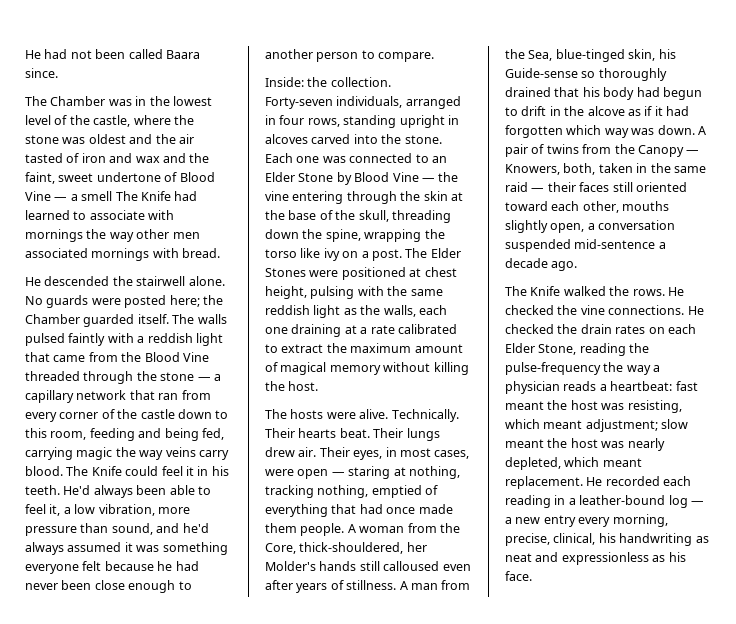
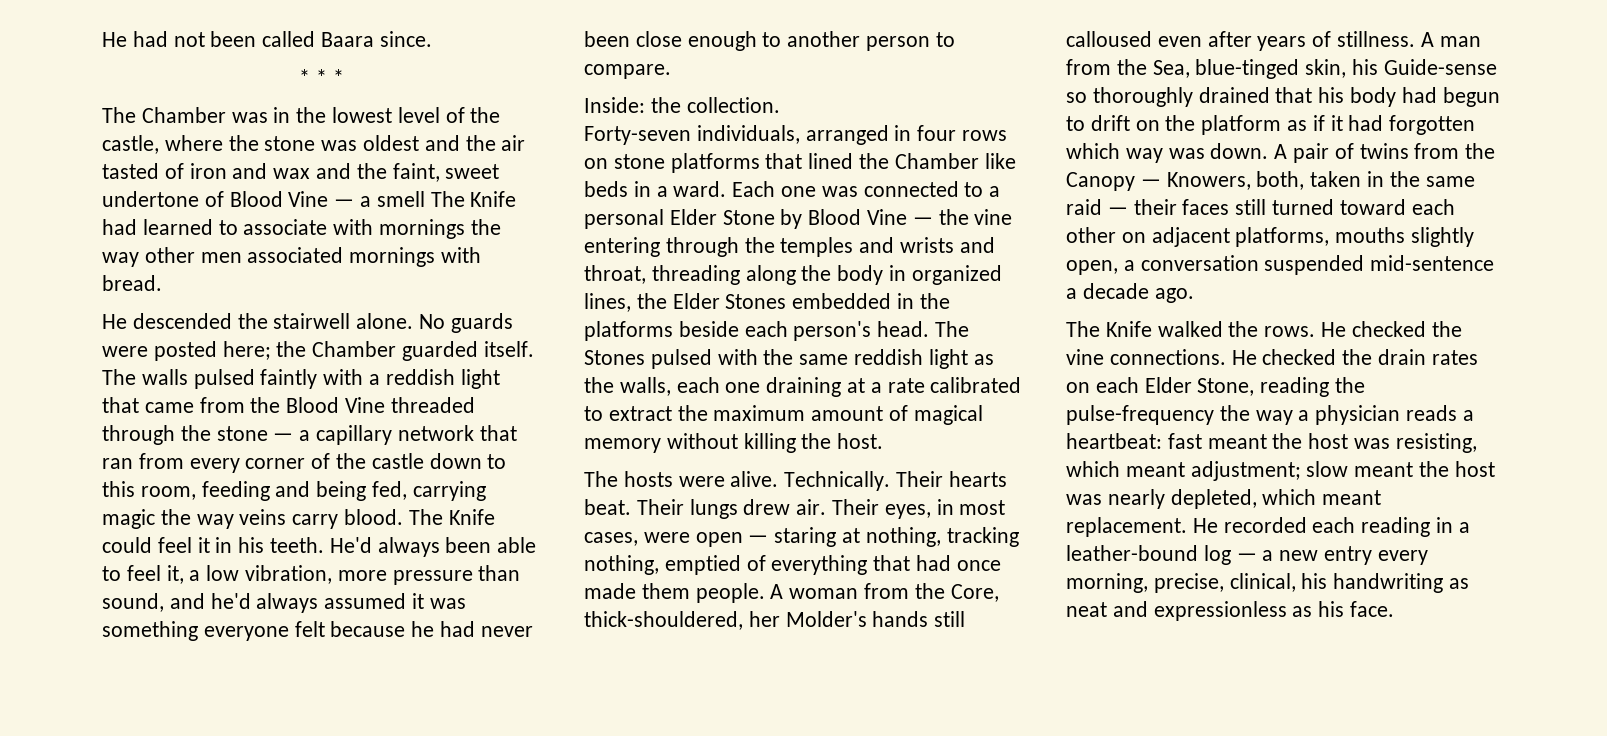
(58, 73) none -> [299,69,344,85] // * * *
[307,115,459,128] [265,134,442,144] rows, standing upright in alcoves carved into the stone. -> [962,130,1008,141] [584,153,1016,173] [584,181,727,197] rows on stone platforms that lined the Chamber like beds in a ward.
[431,156,447,163] an -> [989,186,1001,197] [584,209,664,229] a personal
[423,191,463,201] [265,210,451,223] [265,229,445,242] [265,248,461,261] [265,267,457,280] [265,286,355,299] skin at the base of the skull, threading down the spine, wrapping the torso like ivy on a post. The Elder Stones were positioned at chest height, pulsing -> [780,237,995,257] [584,265,1002,285] [584,293,950,312] [584,321,970,341] [584,349,712,369] temples and wrists and throat, threading along the body in organized lines, the Elder Stones embedded in the platforms beside each person's head. The Stones pulsed
[549,106,625,116] in the alcove -> [1135,115,1282,135] on the platform
[635,182,687,192] oriented -> [1272,199,1335,215] turned
[582,201,619,213] other, -> [1066,227,1330,247] other on adjacent platforms,

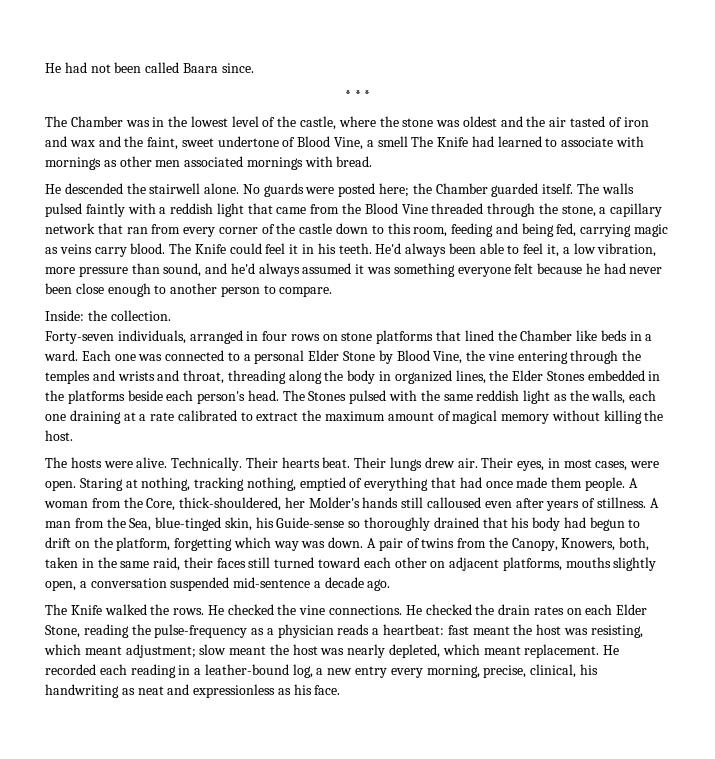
[288,191,355,207] Vine — -> [334,137,364,150] Vine,
[470,219,501,235] [102,252,139,267] the way -> [103,160,117,167] as
[216,426,294,441] stone — -> [561,205,596,217] stone,
[160,509,234,529] the way -> [45,247,58,254] as
[867,209,933,225] Vine — -> [433,351,463,364] Vine,
[695,527,837,547] open — staring -> [45,478,123,491] open. Staring
[1201,115,1476,135] platform as if it had forgotten -> [116,537,233,551] platform, forgetting
[1066,172,1161,191] Canopy — -> [511,538,558,551] Canopy,
[1066,199,1128,215] raid — -> [153,557,181,571] raid,
[1219,405,1293,425] the way -> [251,628,265,635] as
[1203,545,1257,565] log — -> [292,664,313,678] log,

